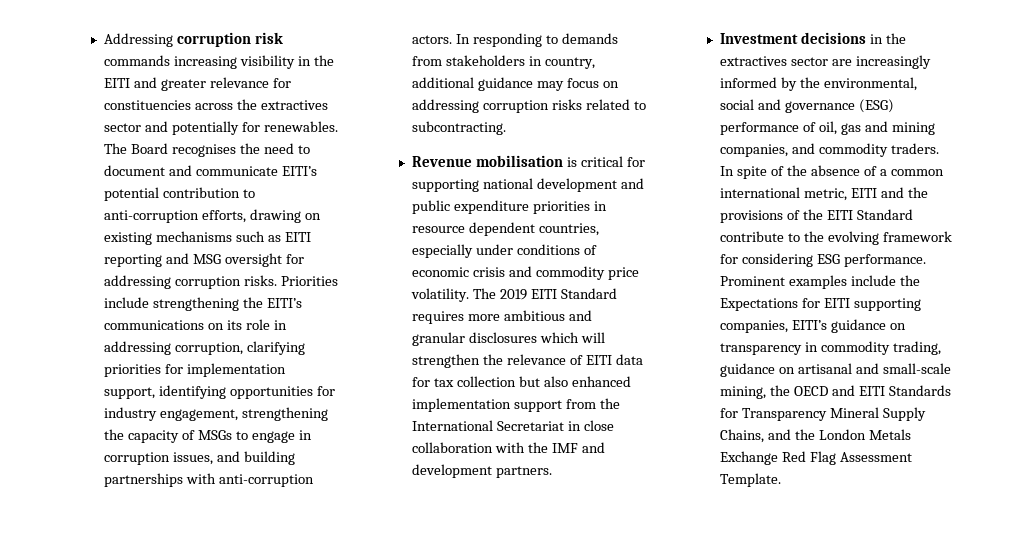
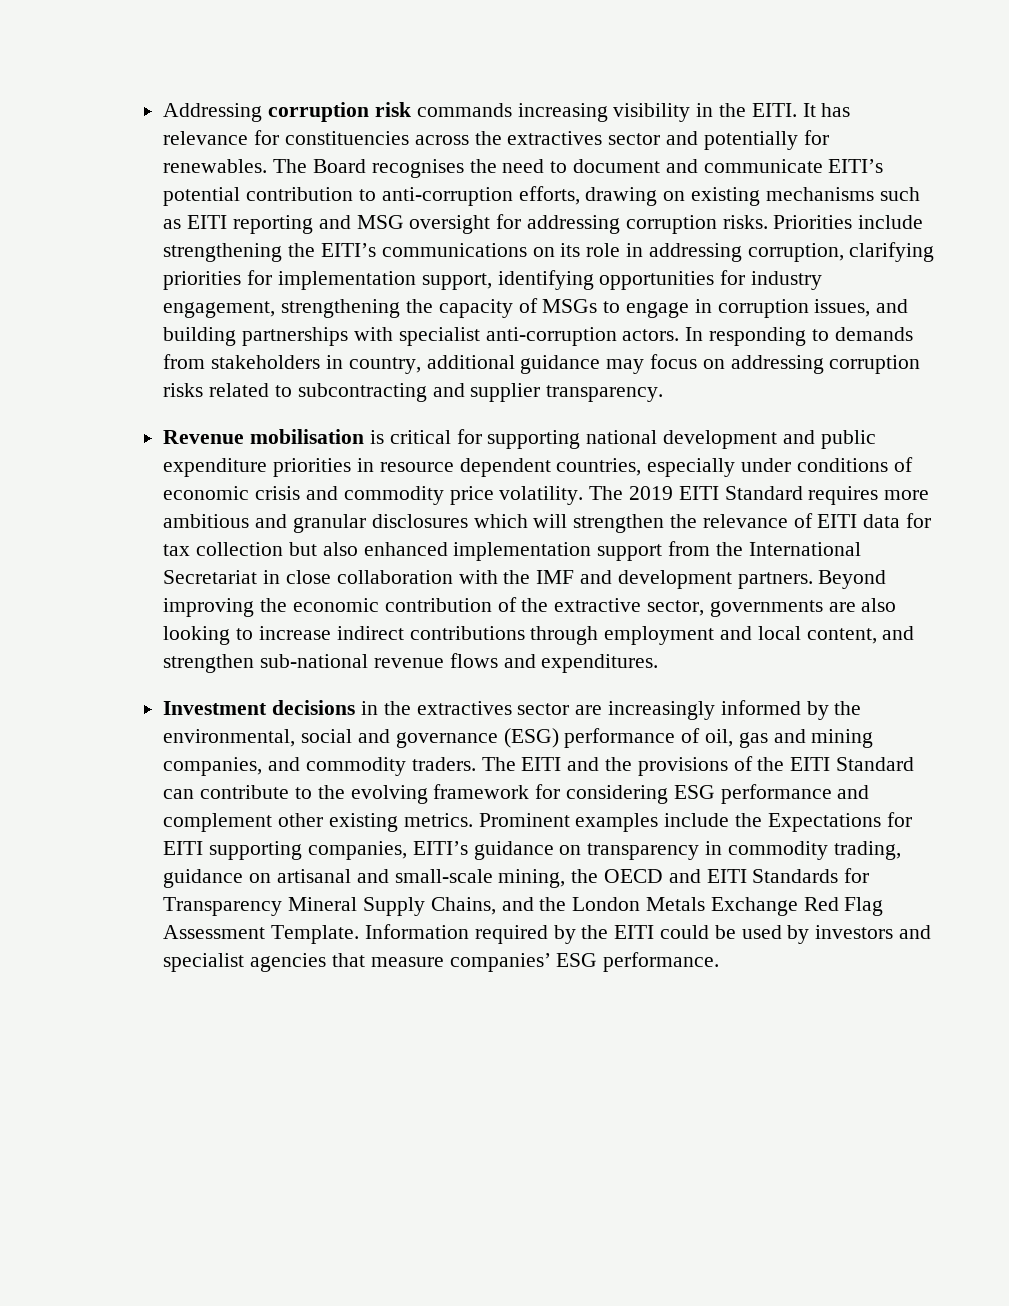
[104,77,207,91] EITI and greater -> [751,103,851,117] EITI. It has
(217, 478) none -> [398,327,480,346] specialist
[412,121,507,135] subcontracting. -> [297,383,664,402] subcontracting and supplier transparency.
(553, 472) none -> [818,570,887,589] [163,597,897,617] [163,626,915,645] [163,653,659,673] Beyond improving the economic contribution of the extractive sector, governments are also looking to increase indirect contributions through employment and local content, and strengthen sub-national revenue flows and expenditures.
[720,165,944,179] [720,187,848,201] In spite of the absence of a common international metric, -> [481,757,516,771] The
(914, 214) none -> [163,789,195,799] can
[844,254,927,267] performance. -> [720,784,870,804] [163,813,473,832] performance and complement other existing metrics.
(782, 480) none -> [364,924,931,944] [163,952,720,972] Information required by the EITI could be used by investors and specialist agencies that measure companies’ ESG performance.

